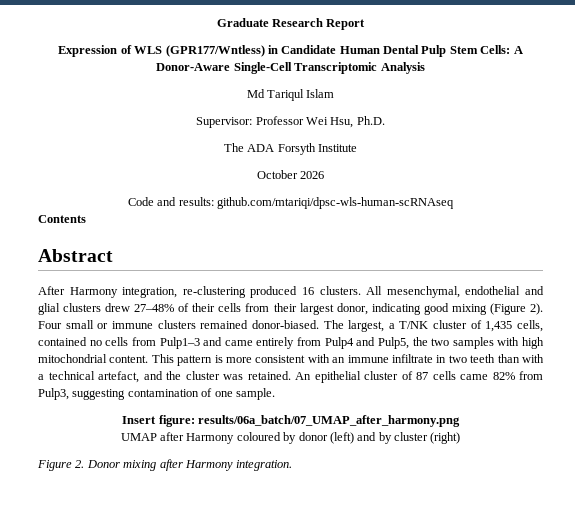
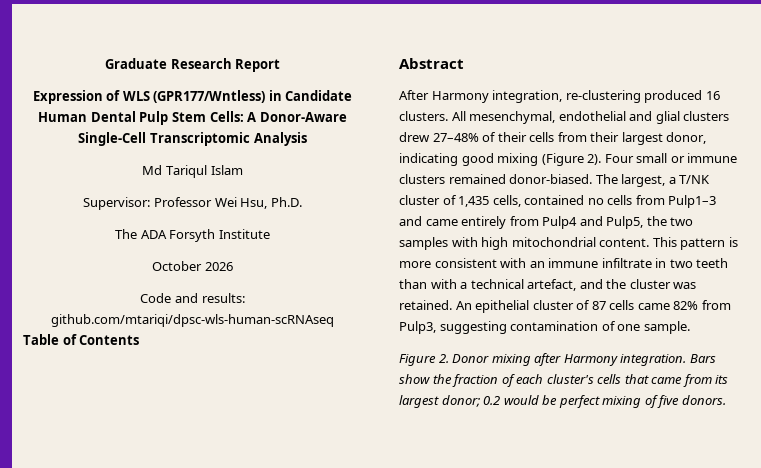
(455, 203) none -> [23,334,77,345] Table of
[122,415,460,427] [120,432,461,444] // Insert figure: results/06a_batch/07_UMAP_after_harmony.png // UMAP after Harmony coloured by donor (left) and by cluster (right) -> (690, 327) none
(293, 465) none -> [689,354,716,363] [399,374,729,387] [399,395,726,408] Bars show the fraction of each cluster's cells that came from its largest donor; 0.2 would be perfect mixing of five donors.

